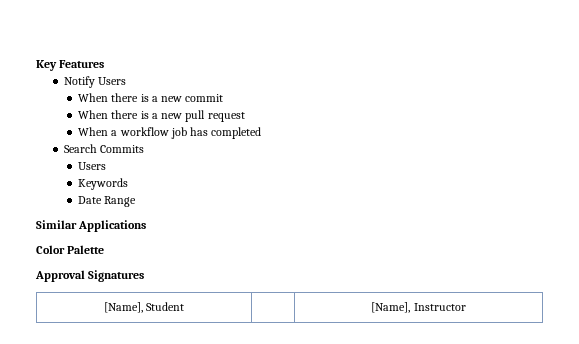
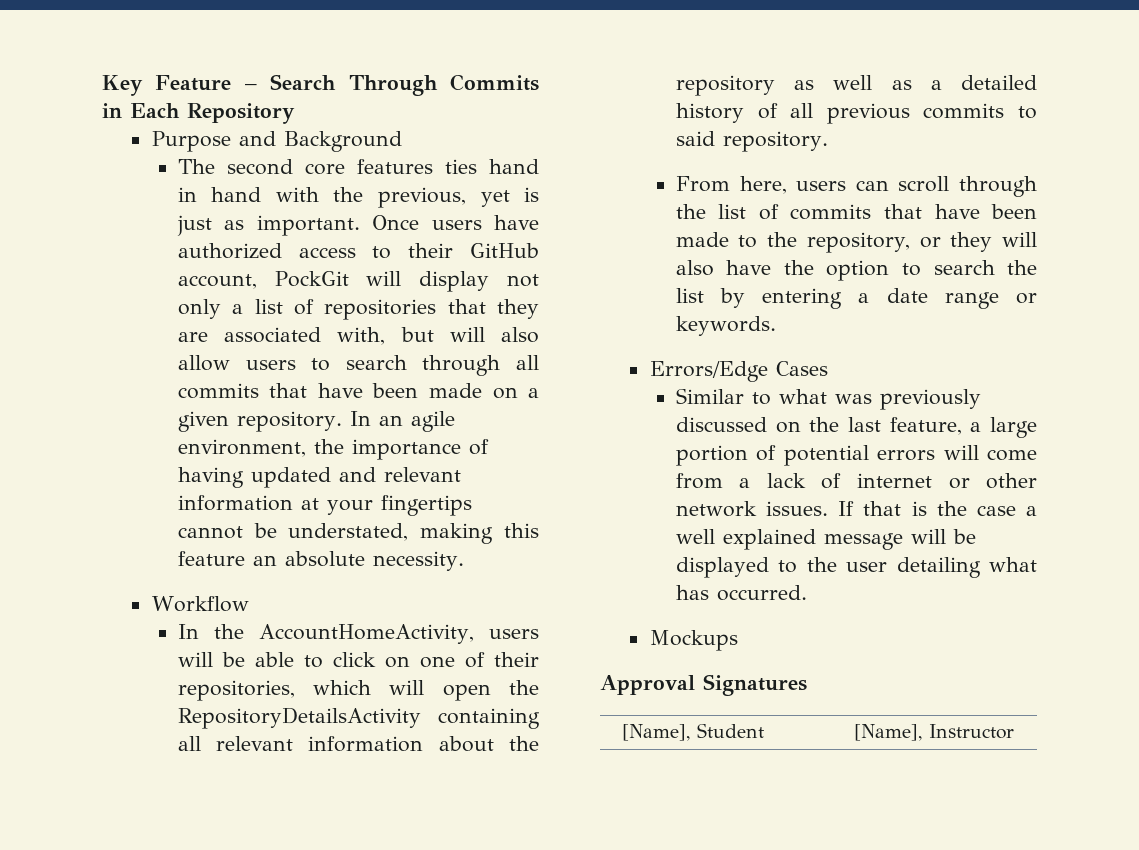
[59,60,105,68] [63,76,126,88] [78,93,224,102] [78,110,245,122] [78,127,262,139] [63,144,144,153] [78,162,107,170] [78,178,129,190] [78,196,137,207] [36,220,147,232] [36,245,105,254] Features // Notify Users // When there is a new commit // When there is a new pull request // When a workflow job has completed // Search Commits // Users // Keywords // Date Range // Similar Applications // Color Palette -> [155,74,539,96] [102,103,295,124] [151,131,402,152] [177,159,539,175] [177,187,539,208] [176,215,539,236] [177,243,539,259] [177,271,539,292] [177,299,539,320] [177,327,539,345] [177,355,539,376] [177,383,539,399] [177,411,455,432] [177,439,489,460] [177,467,461,488] [177,495,472,516] [177,523,539,544] [177,551,464,571] [151,596,249,612] [177,624,539,644] [177,652,539,668] [177,680,539,701] [177,707,540,729] [177,736,539,752] [675,75,1037,96] [675,103,1037,124] [675,131,828,152] [675,176,1037,197] [675,204,1037,220] [675,232,1037,253] [675,260,1037,281] [675,288,1037,309] [675,316,776,336] [649,361,828,382] [675,388,981,410] [675,417,1037,438] [675,445,1037,466] [675,473,1037,489] [675,501,1037,517] [675,529,976,550] [675,557,1037,578] [675,585,807,601] [649,630,738,651] Feature – Search Through Commits in Each Repository // Purpose and Background // The second core features ties hand in hand with the previous, yet is just as important. Once users have authorized access to their GitHub account, PockGit will display not only a list of repositories that they are associated with, but will also allow users to search through all commits that have been made on a given repository. In an agile environment, the importance of having updated and relevant information at your fingertips cannot be understated, making this feature an absolute necessity. // Workflow // In the AccountHomeActivity, users will be able to click on one of their repositories, which will open the RepositoryDetailsActivity containing all relevant information about the repository as well as a detailed history of all previous commits to said repository. // From here, users can scroll through the list of commits that have been made to the repository, or they will also have the option to search the list by entering a date range or keywords. // Errors/Edge Cases // Similar to what was previously discussed on the last feature, a large portion of potential errors will come from a lack of internet or other network issues. If that is the case a well explained message will be displayed to the user detailing what has occurred. // Mockups

